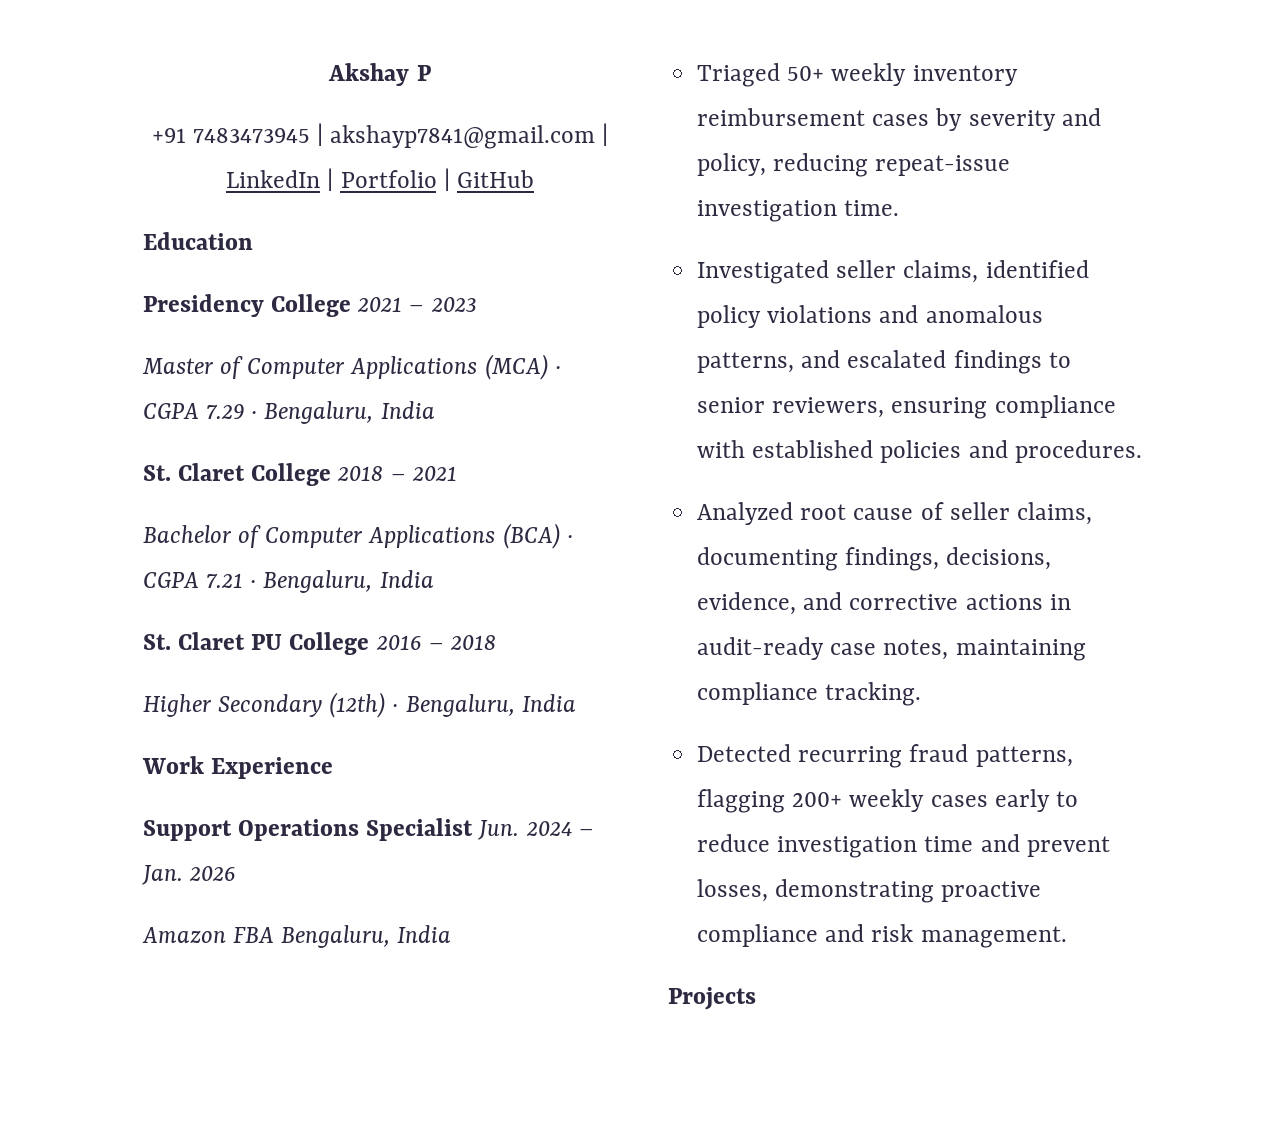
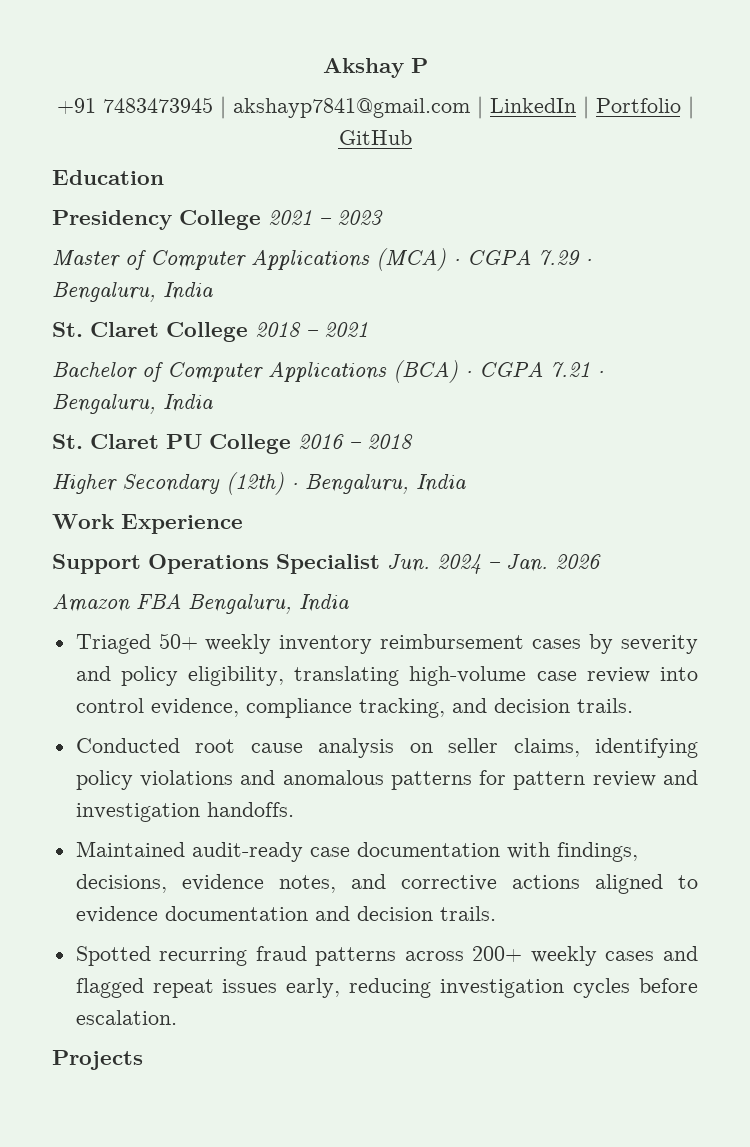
[697,153,1011,177] [697,200,900,222] [697,260,1089,284] policy, reducing repeat-issue investigation time. // Investigated seller claims, identified -> [120,666,698,686] [75,698,633,718] [75,738,699,758] policy eligibility, translating high-volume case review into control evidence, compliance tracking, and decision trails. // Conducted root cause analysis on seller claims, identifying
[697,350,1071,374] [697,395,1116,419] [697,440,1142,463] [697,502,1092,525] [697,547,1052,571] [697,592,1071,615] [697,637,1086,661] [697,682,922,706] [697,744,1073,768] [697,789,1078,813] [697,834,1110,858] [697,879,1042,903] [697,924,1067,948] patterns, and escalated findings to senior reviewers, ensuring compliance with established policies and procedures. // Analyzed root cause of seller claims, documenting findings, decisions, evidence, and corrective actions in audit-ready case notes, maintaining compliance tracking. // Detected recurring fraud patterns, flagging 200+ weekly cases early to reduce investigation time and prevent losses, demonstrating proactive compliance and risk management. -> [390,770,698,790] [75,802,294,822] [75,841,638,862] [75,874,698,894] [75,906,496,923] [75,946,698,966] [75,978,698,998] [75,1010,177,1025] patterns for pattern review and investigation handoffs. // Maintained audit-ready case documentation with findings, decisions, evidence notes, and corrective actions aligned to evidence documentation and decision trails. // Spotted recurring fraud patterns across 200+ weekly cases and flagged repeat issues early, reducing investigation cycles before escalation.

